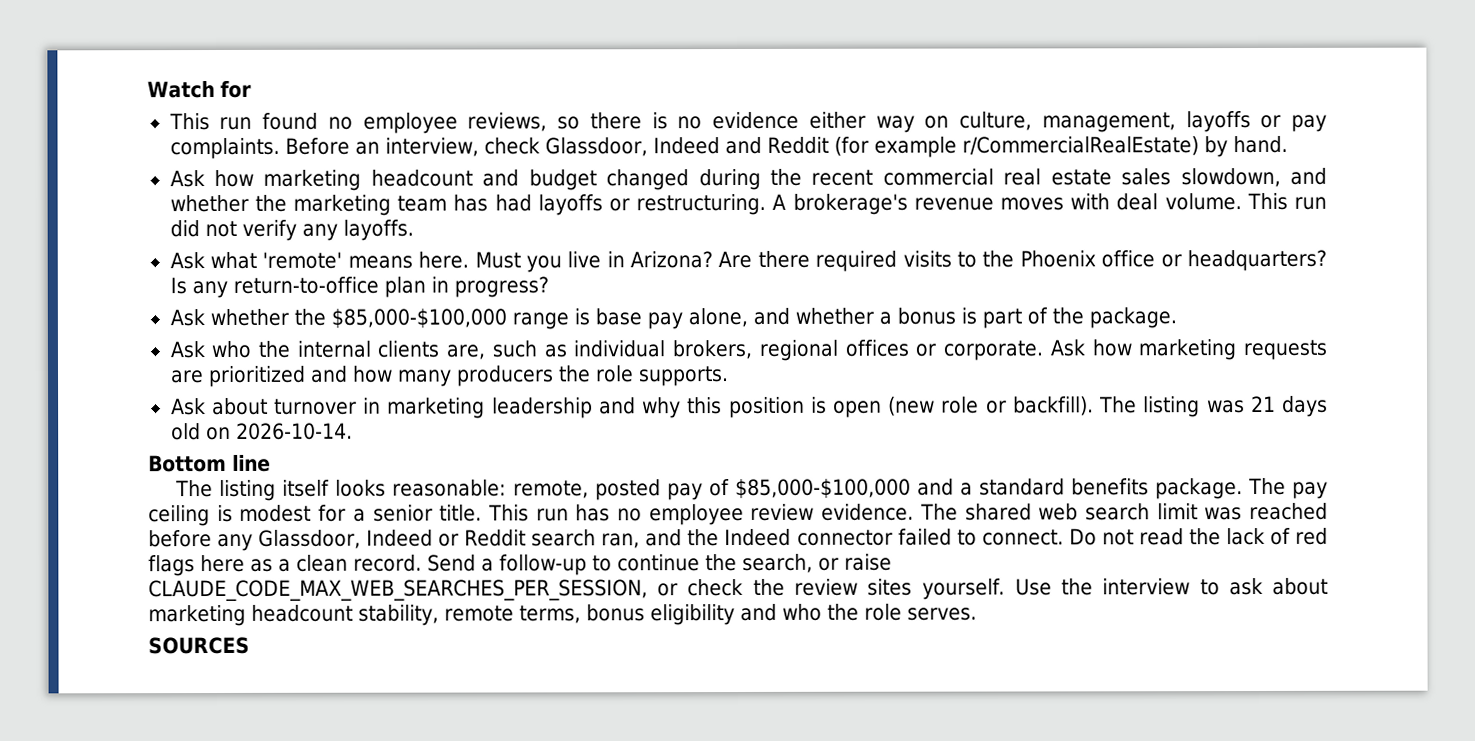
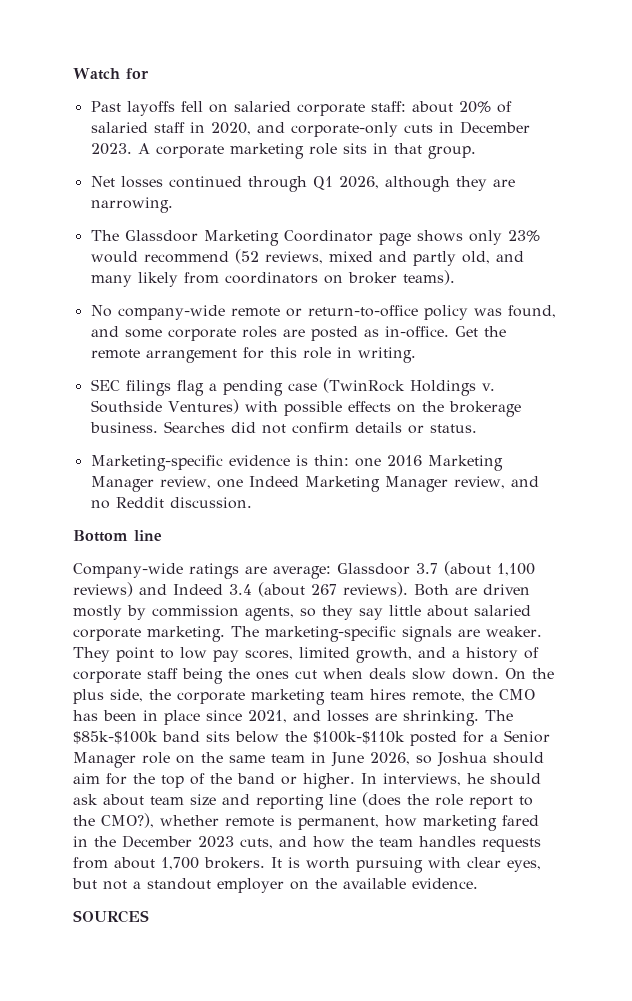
[168,111,1328,134] [169,135,1288,160] [169,167,1328,191] [169,192,1327,216] [169,219,414,241] [169,249,1327,273] [169,276,549,299] [169,307,1177,330] [169,339,1328,361] [169,365,729,388] [170,395,1328,419] [170,422,353,441] [148,454,271,473] [175,477,1328,501] [148,502,1329,527] [148,527,1328,551] [148,553,892,577] [148,577,1328,602] [148,603,977,627] This run found no employee reviews, so there is no evidence either way on culture, management, layoffs or pay complaints. Before an interview, check Glassdoor, Indeed and Reddit (for example r/CommercialRealEstate) by hand. // Ask how marketing headcount and budget changed during the recent commercial real estate sales slowdown, and whether the marketing team has had layoffs or restructuring. A brokerage's revenue moves with deal volume. This run did not verify any layoffs. // Ask what 'remote' means here. Must you live in Arizona? Are there required visits to the Phoenix office or headquarters? Is any return-to-office plan in progress? // Ask whether the $85,000-$100,000 range is base pay alone, and whether a bonus is part of the package. // Ask who the internal clients are, such as individual brokers, regional offices or corporate. Ask how marketing requests are prioritized and how many producers the role supports. // Ask about turnover in marketing leadership and why this position is open (new role or backfill). The listing was 21 days old on 2026-10-14. // Bottom line // The listing itself looks reasonable: remote, posted pay of $85,000-$100,000 and a standard benefits package. The pay ceiling is modest for a senior title. This run has no employee review evidence. The shared web search limit was reached before any Glassdoor, Indeed or Reddit search ran, and the Indeed connector failed to connect. Do not read the lack of red flags here as a clean record. Send a follow-up to continue the search, or raise CLAUDE_CODE_MAX_WEB_SEARCHES_PER_SESSION, or check the review sites yourself. Use the interview to ask about marketing headcount stability, remote terms, bonus eligibility and who the role serves. -> [90,101,512,116] [90,121,530,137] [90,143,476,159] [90,176,515,192] [90,197,173,213] [90,230,540,246] [90,249,524,266] [90,270,455,287] [90,305,556,320] [90,326,506,341] [90,347,416,363] [90,378,495,396] [90,399,521,417] [89,421,477,434] [90,455,503,471] [90,476,539,492] [90,497,252,509] [73,530,162,542] [73,561,535,579] [73,582,530,597] [73,605,531,621] [73,626,542,642] [73,647,539,663] [73,668,554,684] [73,689,535,705] [73,710,513,726] [73,730,550,746] [73,752,544,768] [73,773,541,789] [73,792,533,810] [73,813,539,831] [73,835,541,852] [73,857,541,873] [72,878,478,893] Past layoffs fell on salaried corporate staff: about 20% of salaried staff in 2020, and corporate-only cuts in December 2023. A corporate marketing role sits in that group. // Net losses continued through Q1 2026, although they are narrowing. // The Glassdoor Marketing Coordinator page shows only 23% would recommend (52 reviews, mixed and partly old, and many likely from coordinators on broker teams). // No company-wide remote or return-to-office policy was found, and some corporate roles are posted as in-office. Get the remote arrangement for this role in writing. // SEC filings flag a pending case (TwinRock Holdings v. Southside Ventures) with possible effects on the brokerage business. Searches did not confirm details or status. // Marketing-specific evidence is thin: one 2016 Marketing Manager review, one Indeed Marketing Manager review, and no Reddit discussion. // Bottom line // Company-wide ratings are average: Glassdoor 3.7 (about 1,100 reviews) and Indeed 3.4 (about 267 reviews). Both are driven mostly by commission agents, so they say little about salaried corporate marketing. The marketing-specific signals are weaker. They point to low pay scores, limited growth, and a history of corporate staff being the ones cut when deals slow down. On the plus side, the corporate marketing team hires remote, the CMO has been in place since 2021, and losses are shrinking. The $85k-$100k band sits below the $100k-$110k posted for a Senior Manager role on the same team in June 2026, so Joshua should aim for the top of the band or higher. In interviews, he should ask about team size and reporting line (does the role report to the CMO?), whether remote is permanent, how marketing fared in the December 2023 cuts, and how the team handles requests from about 1,700 brokers. It is worth pursuing with clear eyes, but not a standout employer on the available evidence.

